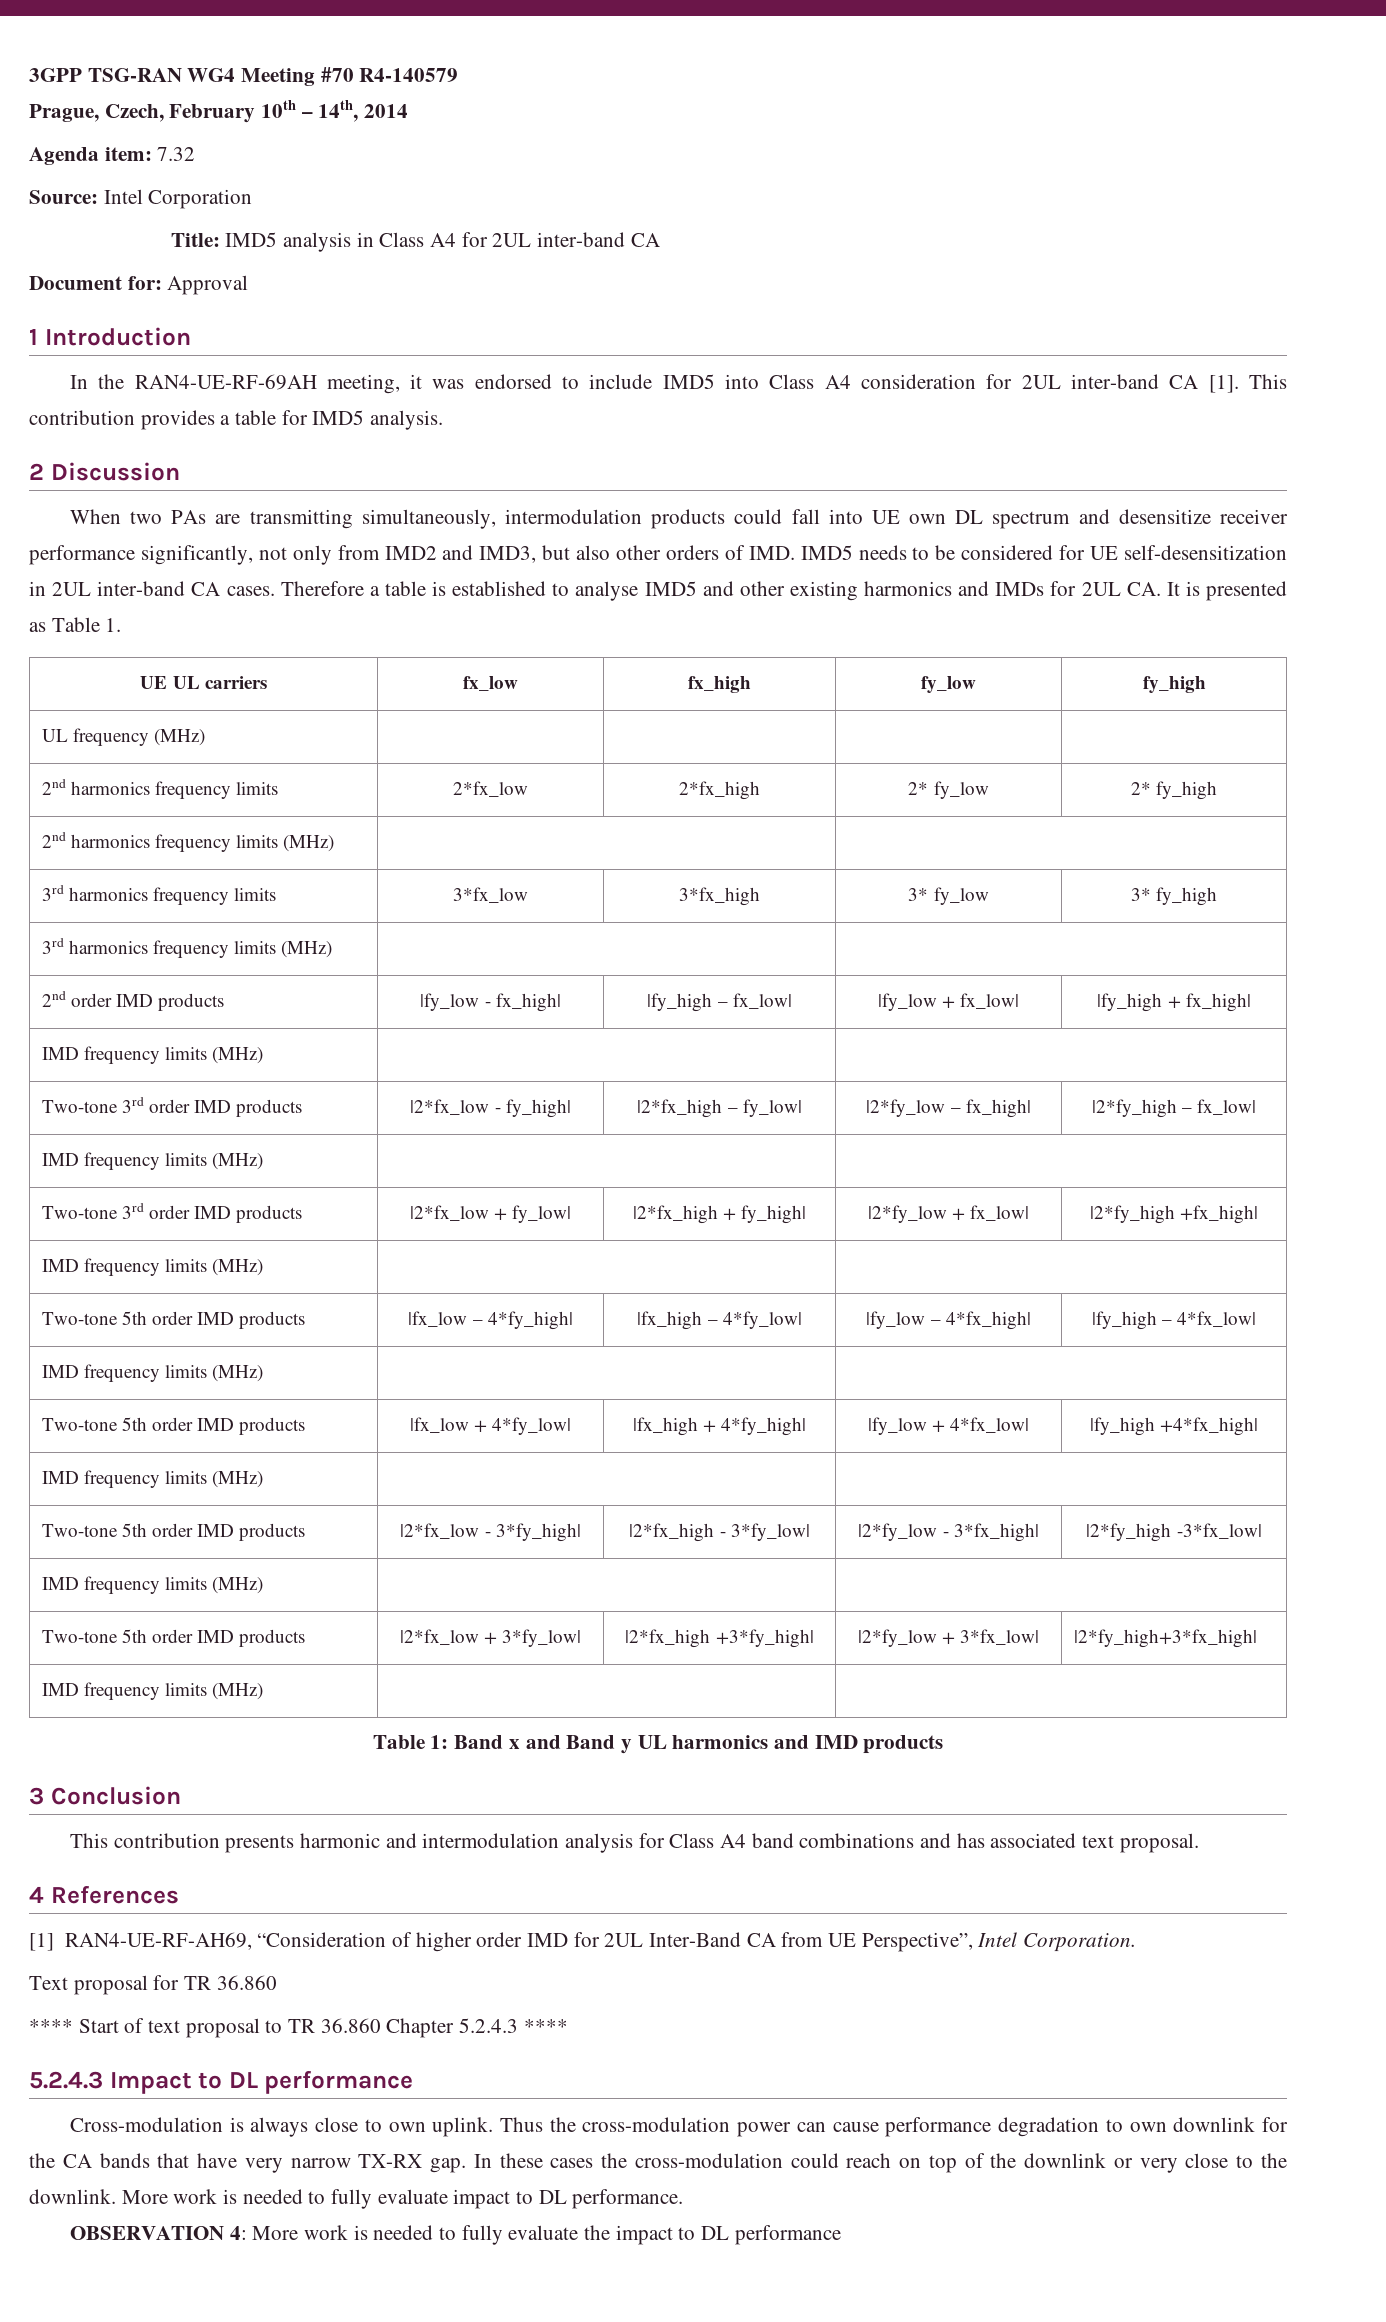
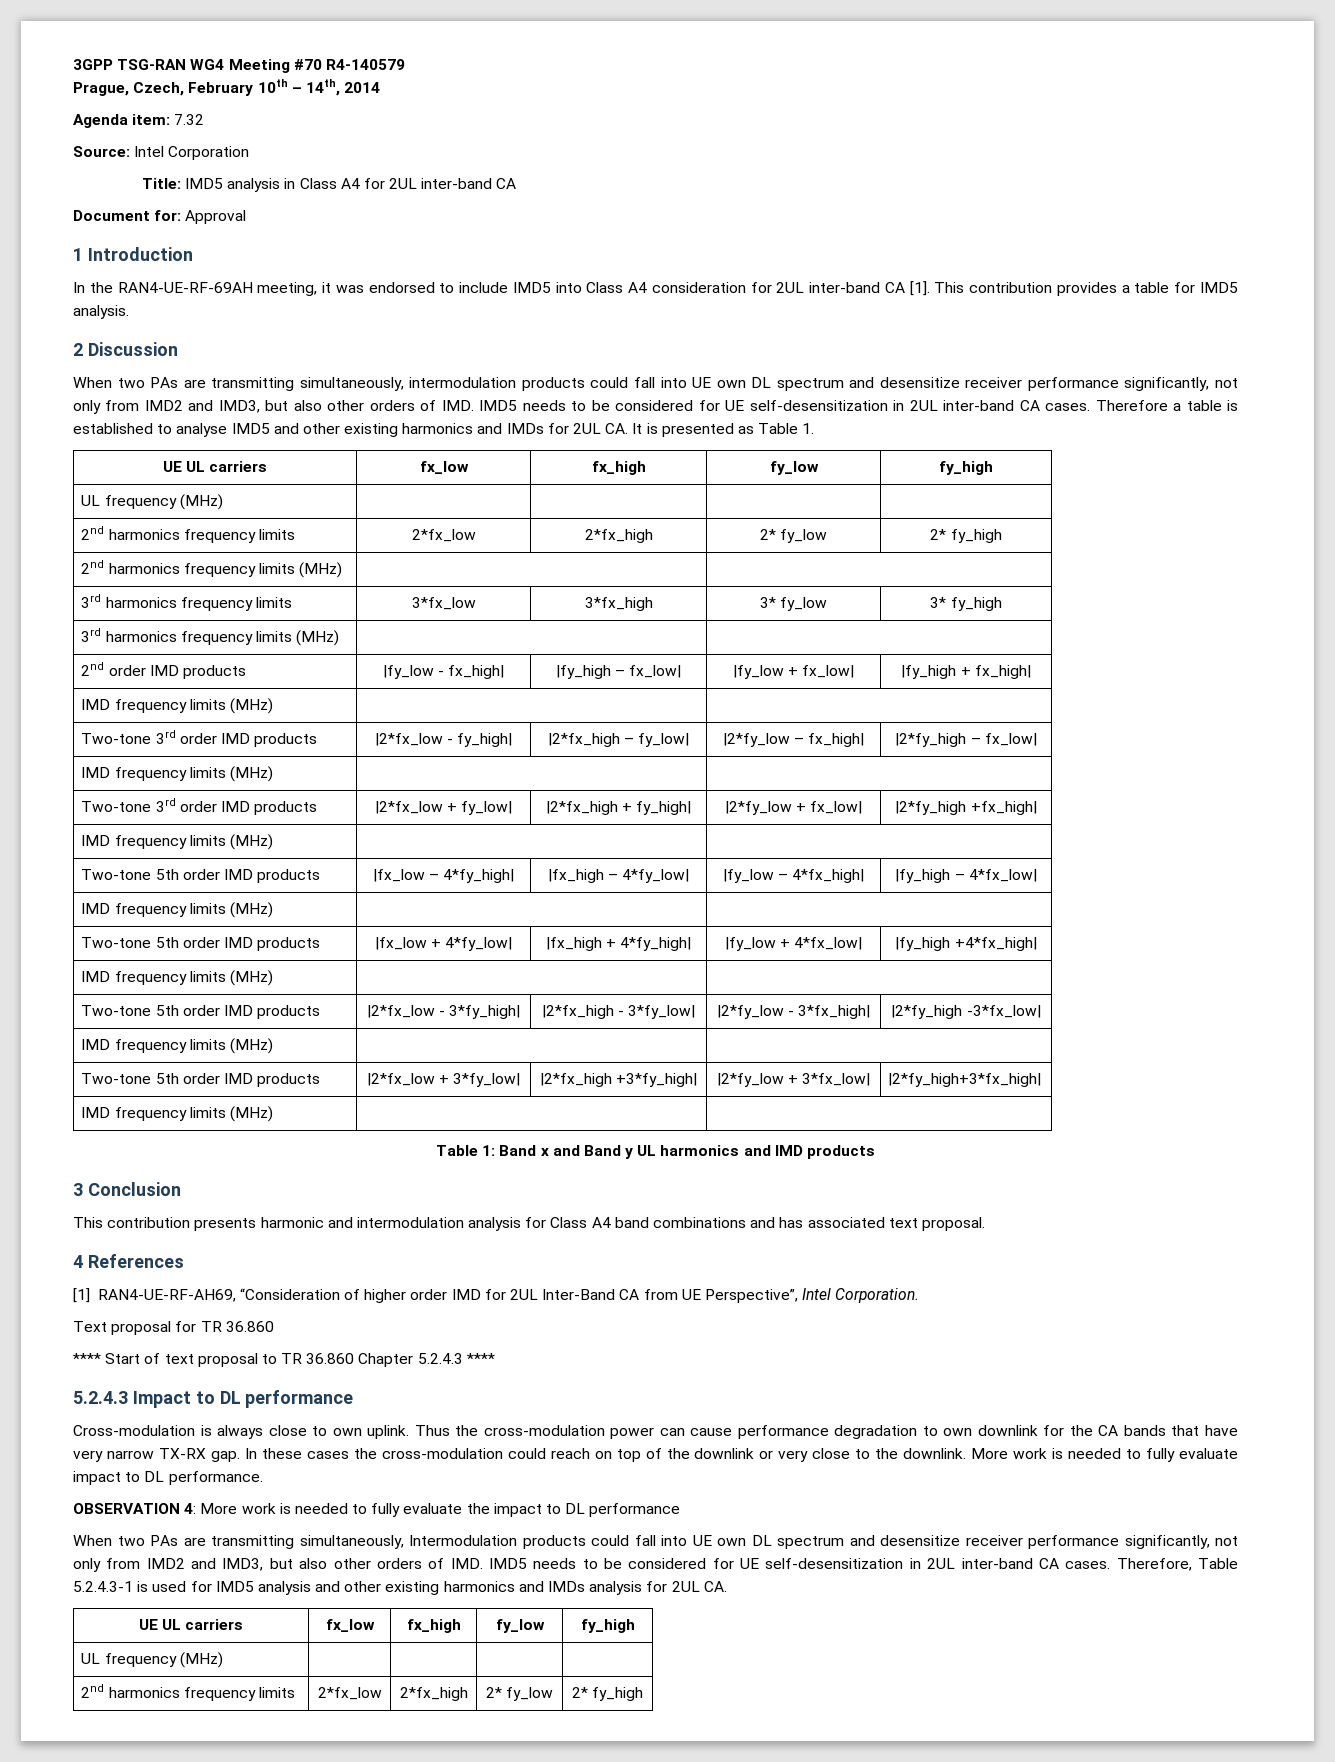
(841, 2235) none -> [73,1535,1238,1549] [73,1558,1238,1572] [73,1581,727,1595] [138,1619,244,1630] [325,1619,375,1632] [406,1619,461,1633] [495,1619,545,1633] [580,1619,635,1633] [81,1652,223,1668] [81,1684,296,1701] [317,1687,382,1700] [399,1687,468,1701] [485,1687,554,1701] [571,1687,644,1701] // When two PAs are transmitting simultaneously, Intermodulation products could fall into UE own DL spectrum and desensitize receiver performance significantly, not only from IMD2 and IMD3, but also other orders of IMD. IMD5 needs to be considered for UE self-desensitization in 2UL inter-band CA cases. Therefore, Table 5.2.4.3-1 is used for IMD5 analysis and other existing harmonics and IMDs analysis for 2UL CA. // UE UL carriers | fx_low | fx_high | fy_low | fy_high // UL frequency (MHz) | | | | // 2nd harmonics frequency limits | 2*fx_low | 2*fx_high | 2* fy_low | 2* fy_high

